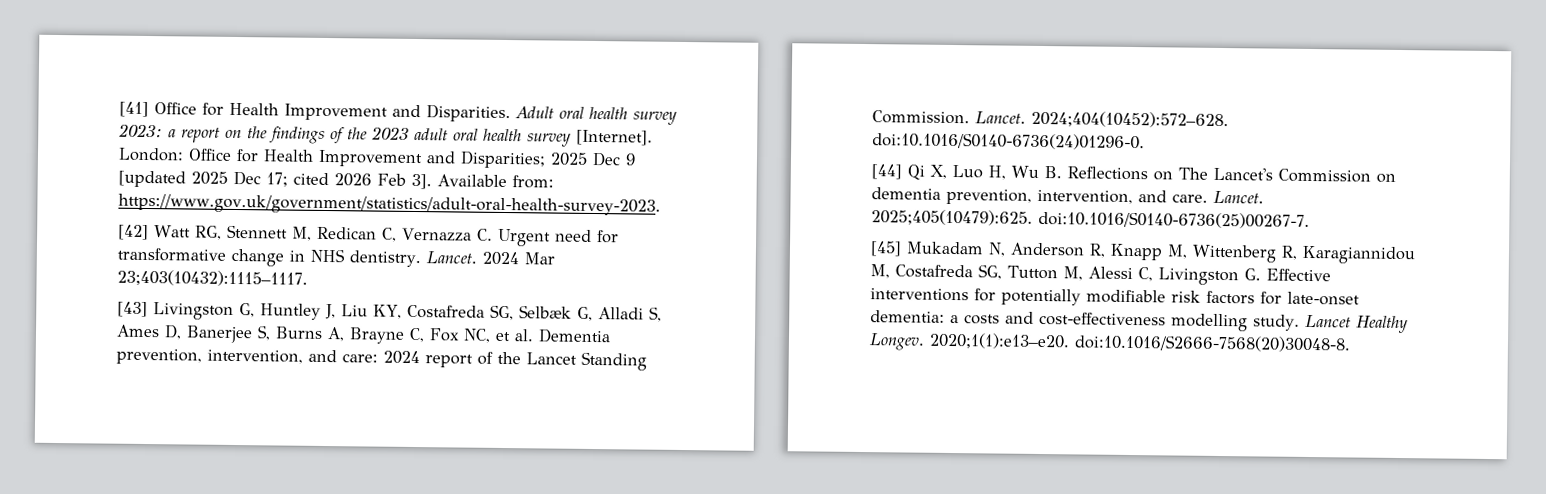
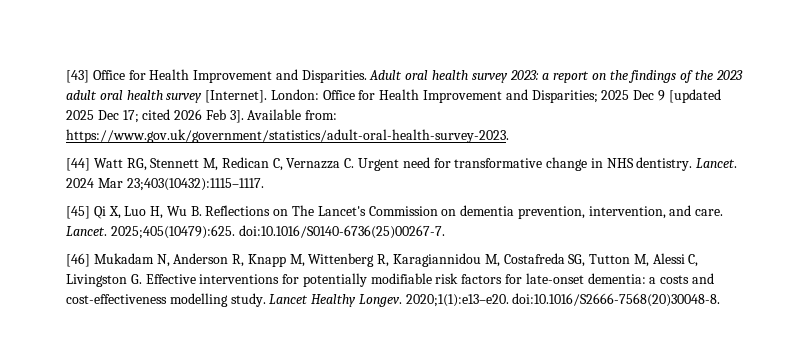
[119,101,149,118] [41] -> [66,70,89,83] [43]
[118,224,149,241] [42] -> [66,158,90,171] [44]
[117,301,662,322] [116,324,611,344] [116,348,647,371] [872,110,1229,129] [872,132,1145,151] [871,164,902,180] [43] Livingston G, Huntley J, Liu KY, Costafreda SG, Selbæk G, Alladi S, Ames D, Banerjee S, Burns A, Brayne C, Fox NC, et al. Dementia prevention, intervention, and care: 2024 report of the Lancet Standing Commission. Lancet. 2024;404(10452):572–628. doi:10.1016/S0140-6736(24)01296-0. // [44] -> [66,206,90,219] [45]
[870,241,902,257] [45] -> [66,253,90,267] [46]

